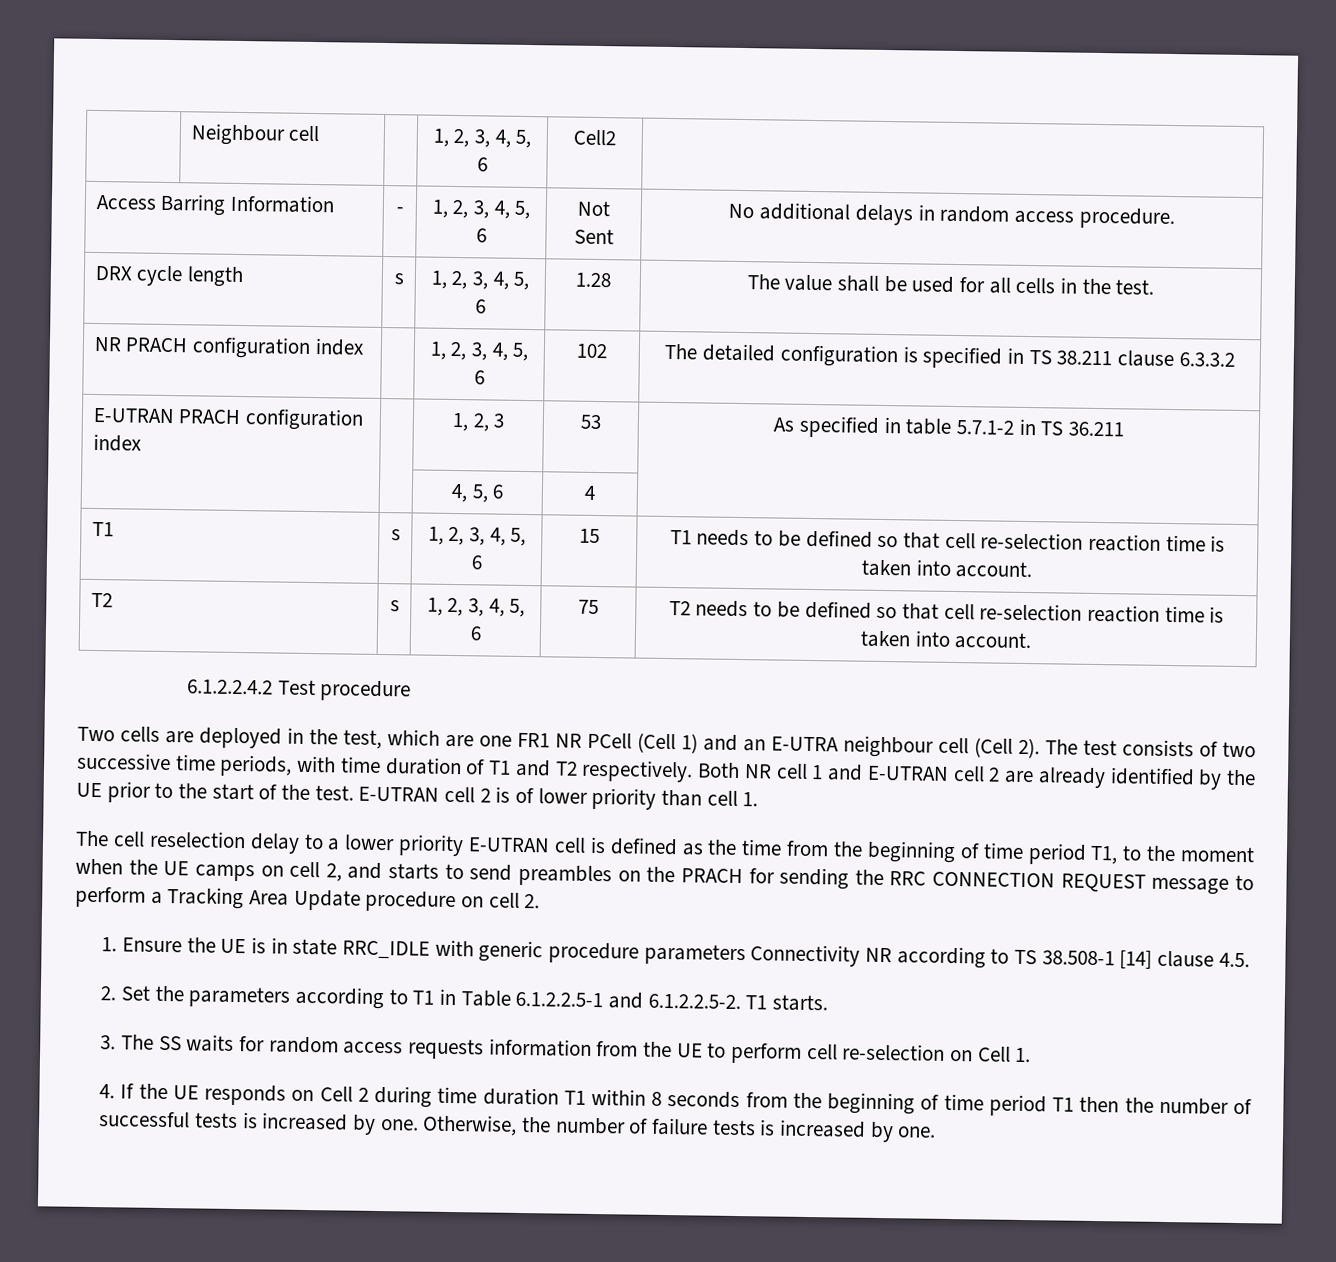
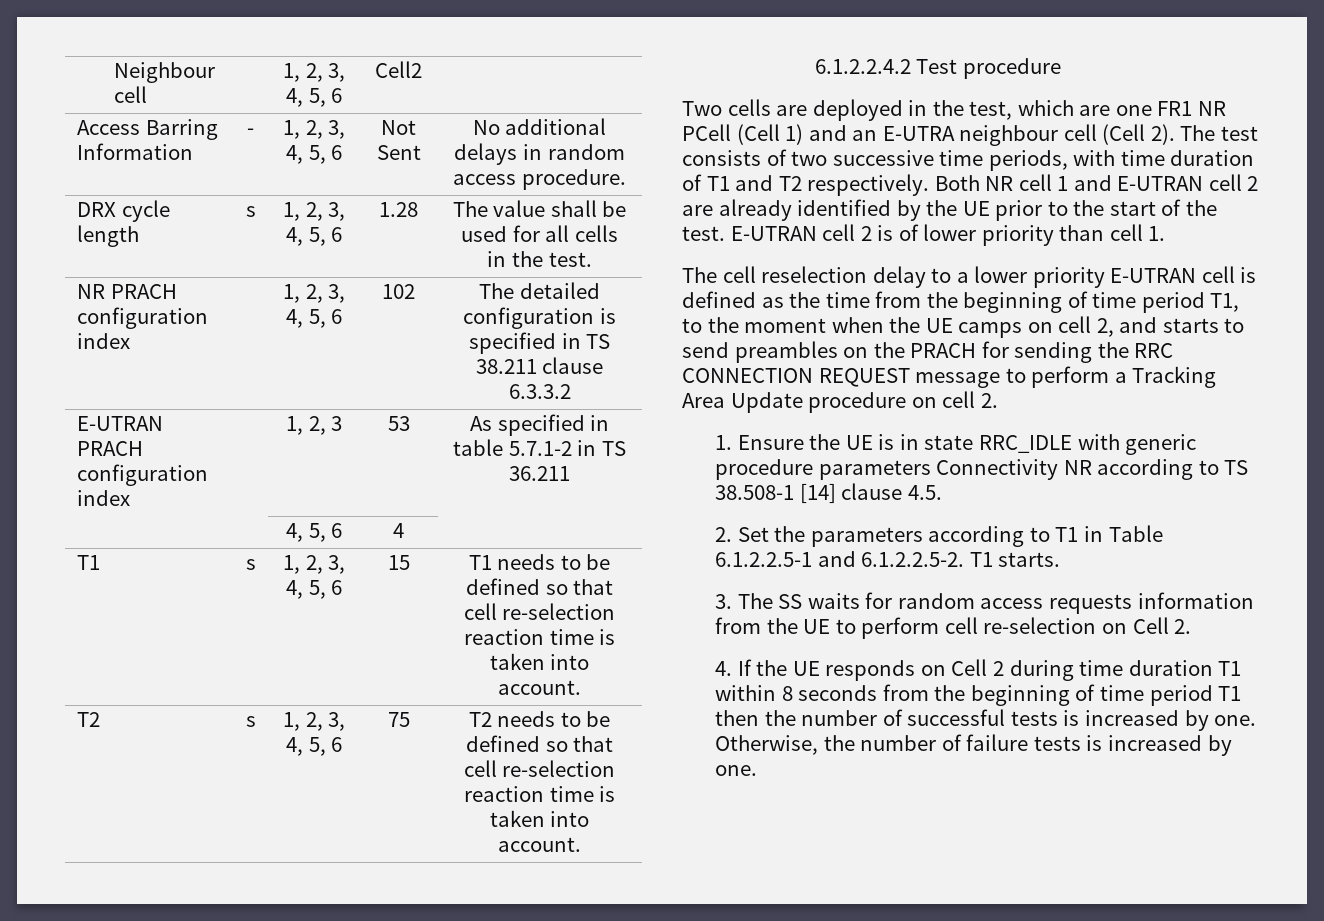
[1015,1047,1032,1063] 1. -> [1174,619,1192,634] 2.

